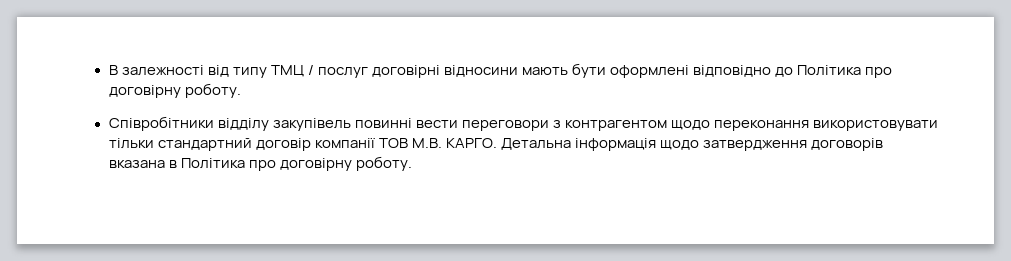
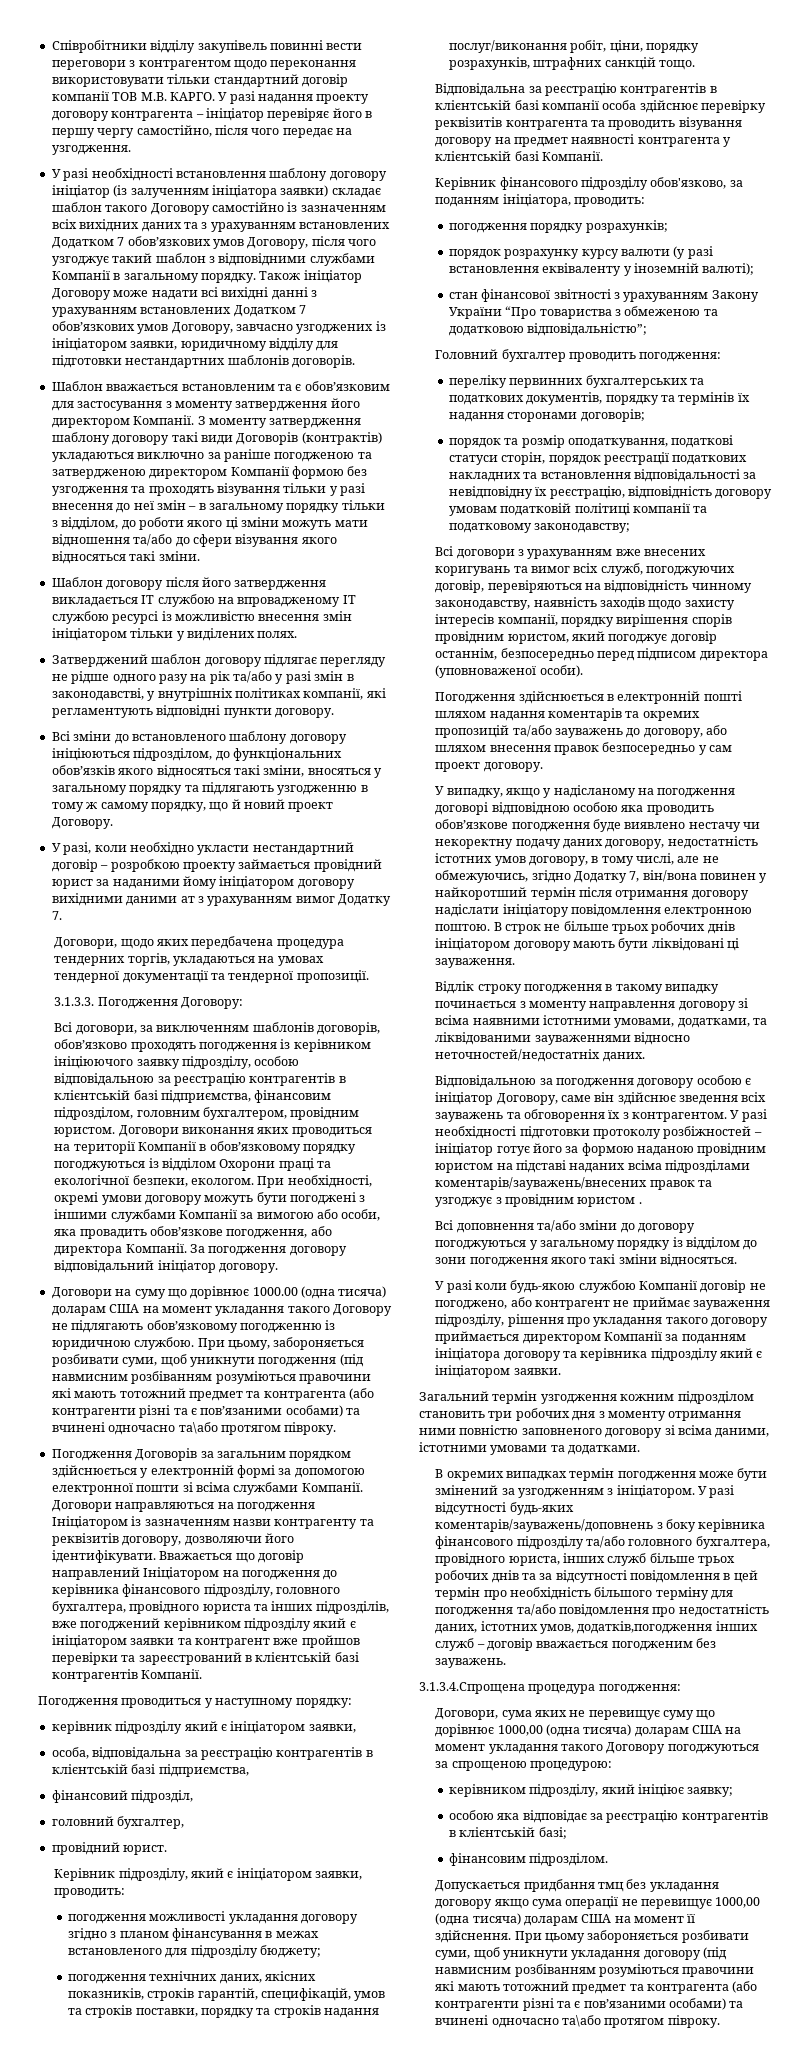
[108,63,893,78] [108,83,241,98] В залежності від типу ТМЦ / послуг договірні відносини мають бути оформлені відповідно до Політика про договірну роботу. // -> (51, 46) none
[500,138,884,151] [108,156,412,171] Детальна інформація щодо затвердження договорів вказана в Політика про договірну роботу. -> [218,91,370,104] [51,108,372,121] [51,125,352,138] [51,145,131,155] [51,168,387,181] [51,185,381,198] [51,202,386,215] [51,219,390,232] [51,236,376,249] [51,253,375,266] [51,270,362,283] [51,287,317,300] [51,305,306,317] [51,321,386,334] [51,338,339,351] [51,355,355,368] [51,381,390,391] [51,398,360,411] [51,415,362,428] [51,432,382,445] [51,449,372,462] [51,466,368,479] [51,483,365,496] [51,500,385,513] [51,517,368,530] [51,534,337,547] [51,551,200,564] [51,577,327,590] [51,594,356,607] [51,611,352,624] [51,628,298,641] [51,654,387,667] [51,671,354,684] [51,688,386,701] [51,705,334,718] [51,731,347,744] [51,748,342,761] [51,765,382,778] [51,782,368,795] [51,799,334,812] [51,817,113,829] [51,842,354,855] [51,859,382,872] [51,876,355,889] [51,893,391,906] [51,911,62,920] [54,936,344,949] [54,953,324,966] [54,970,369,983] [54,997,243,1009] [54,1022,381,1035] [54,1039,371,1052] [54,1056,300,1069] [54,1073,346,1086] [54,1090,332,1103] [54,1107,360,1120] [54,1125,372,1137] [54,1141,357,1154] [54,1158,332,1171] [54,1175,372,1188] [54,1192,366,1205] [54,1209,381,1222] [54,1226,332,1239] [54,1243,347,1256] [54,1260,278,1273] [51,1286,387,1299] [51,1304,392,1316] [51,1320,336,1333] [51,1337,365,1350] [51,1354,364,1367] [51,1371,371,1384] [51,1388,374,1401] [51,1405,360,1418] [51,1422,337,1435] [51,1448,352,1461] [51,1465,365,1478] [51,1482,363,1495] [51,1500,315,1512] [51,1516,374,1529] [51,1533,294,1546] [51,1550,304,1563] [51,1567,338,1580] [51,1584,340,1597] [51,1601,389,1614] [51,1618,356,1631] [51,1635,360,1648] [51,1652,359,1665] [51,1669,203,1682] [38,1696,352,1708] [51,1721,356,1734] [51,1747,373,1760] [51,1764,249,1777] [51,1790,194,1803] [51,1816,185,1829] [51,1842,168,1855] [54,1868,363,1881] [54,1888,126,1898] [67,1911,359,1924] [67,1928,319,1941] [67,1945,322,1958] [67,1971,317,1984] [67,1988,386,2001] [67,2005,380,2018] [448,40,700,53] [448,57,696,70] [435,83,717,96] [435,100,767,113] [435,117,742,130] [435,134,732,147] [435,151,603,161] [435,177,743,190] [435,194,645,207] [448,220,668,233] [448,246,713,259] [448,263,755,276] [448,289,759,302] [448,306,718,319] [448,323,648,336] [435,349,722,362] [448,375,705,388] [448,392,750,405] [448,409,645,422] [448,435,734,448] [448,452,748,465] [448,469,757,482] [448,486,773,499] [448,503,708,516] [448,523,631,533] [435,546,707,559] [435,563,736,576] [435,580,752,593] [435,597,735,610] [435,614,732,627] [435,631,717,644] [435,648,768,661] [435,665,583,678] [435,691,742,704] [435,708,700,721] [435,725,728,738] [435,742,733,755] [435,762,543,772] [435,785,736,798] [435,802,714,815] [435,819,761,832] [435,836,758,849] [435,853,719,866] [435,870,768,883] [435,887,749,900] [435,904,753,917] [435,921,735,934] [435,938,740,951] [435,958,516,968] [435,981,720,994] [435,998,749,1011] [435,1015,768,1028] [435,1032,690,1045] [435,1049,645,1062] [435,1075,752,1088] [435,1092,767,1105] [435,1109,767,1122] [435,1126,762,1139] [435,1143,767,1156] [435,1160,751,1173] [435,1177,712,1190] [435,1194,642,1207] [435,1220,696,1233] [435,1237,758,1250] [435,1254,738,1267] [435,1280,766,1293] [435,1297,771,1310] [435,1314,769,1327] [435,1331,746,1344] [435,1348,763,1361] [435,1365,561,1378] [419,1391,754,1404] [419,1408,742,1421] [419,1425,770,1438] [419,1442,641,1455] [435,1468,768,1481] [435,1485,735,1498] [435,1502,574,1515] [435,1519,766,1532] [435,1536,770,1549] [435,1553,736,1566] [435,1570,758,1583] [435,1587,734,1600] [435,1604,769,1617] [435,1621,758,1634] [435,1638,717,1651] [435,1658,507,1668] [419,1682,681,1694] [435,1708,716,1720] [435,1724,742,1737] [435,1742,759,1754] [435,1761,612,1771] [448,1784,734,1797] [448,1810,768,1823] [448,1827,567,1839] [448,1853,609,1866] [435,1879,719,1892] [435,1896,761,1909] [435,1913,696,1926] [435,1930,749,1943] [435,1947,728,1960] [435,1964,755,1977] [435,1981,758,1994] [435,1998,744,2011] [435,2015,720,2028] У разі надання проекту договору контрагента – ініціатор перевіряє його в першу чергу самостійно, після чого передає на узгодження. // У разі необхідності встановлення шаблону договору ініціатор (із залученням ініціатора заявки) складає шаблон такого Договору самостійно із зазначенням всіх вихідних даних та з урахуванням встановлених Додатком 7 обов’язкових умов Договору, після чого узгоджує такий шаблон з відповідними службами Компанії в загальному порядку. Також ініціатор Договору може надати всі вихідні данні з урахуванням встановлених Додатком 7 обов’язкових умов Договору, завчасно узгоджених із ініціатором заявки, юридичному відділу для підготовки нестандартних шаблонів договорів. // Шаблон вважається встановленим та є обов’язковим для застосування з моменту затвердження його директором Компанії. З моменту затвердження шаблону договору такі види Договорів (контрактів) укладаються виключно за раніше погодженою та затвердженою директором Компанії формою без узгодження та проходять візування тільки у разі внесення до неї змін – в загальному порядку тільки з відділом, до роботи якого ці зміни можуть мати відношення та/або до сфери візування якого відносяться такі зміни. // Шаблон договору після його затвердження викладається ІТ службою на впровадженому ІТ службою ресурсі із можливістю внесення змін ініціатором тільки у виділених полях. // Затверджений шаблон договору підлягає перегляду не рідше одного разу на рік та/або у разі змін в законодавстві, у внутрішніх політиках компанії, які регламентують відповідні пункти договору. // Всі зміни до встановленого шаблону договору ініціюються підрозділом, до функціональних обов’язків якого відносяться такі зміни, вносяться у загальному порядку та підлягають узгодженню в тому ж самому порядку, що й новий проект Договору. // У разі, коли необхідно укласти нестандартний договір – розробкою проекту займається провідний юрист за наданими йому ініціатором договору вихідними даними ат з урахуванням вимог Додатку 7. // Договори, щодо яких передбачена процедура тендерних торгів, укладаються на умовах тендерної документації та тендерної пропозиції. // 3.1.3.3. Погодження Договору: // Всі договори, за виключенням шаблонів договорів, обов’язково проходять погодження із керівником ініціюючого заявку підрозділу, особою відповідальною за реєстрацію контрагентів в клієнтській базі підприємства, фінансовим підрозділом, головним бухгалтером, провідним юристом. Договори виконання яких проводиться на території Компанії в обов’язковому порядку погоджуються із відділом Охорони праці та екологічної безпеки, екологом. При необхідності, окремі умови договору можуть бути погоджені з іншими службами Компанії за вимогою або особи, яка провадить обов’язкове погодження, або директора Компанії. За погодження договору відповідальний ініціатор договору. // Договори на суму що дорівнює 1000.00 (одна тисяча) доларам США на момент укладання такого Договору не підлягають обов’язковому погодженню із юридичною службою. При цьому, забороняється розбивати суми, щоб уникнути погодження (під навмисним розбіванням розуміються правочини які мають тотожний предмет та контрагента (або контрагенти різні та є пов’язаними особами) та вчинені одночасно та\або протягом півроку. // Погодження Договорів за загальним порядком здійснюється у електронній формі за допомогою електронної пошти зі всіма службами Компанії. Договори направляються на погодження Ініціатором із зазначенням назви контрагенту та реквізитів договору, дозволяючи його ідентифікувати. Вважається що договір направлений Ініціатором на погодження до керівника фінансового підрозділу, головного бухгалтера, провідного юриста та інших підрозділів, вже погоджений керівником підрозділу який є ініціатором заявки та контрагент вже пройшов перевірки та зареєстрований в клієнтській базі контрагентів Компанії. // Погодження проводиться у наступному порядку: // керівник підрозділу який є ініціатором заявки, // особа, відповідальна за реєстрацію контрагентів в клієнтській базі підприємства, // фінансовий підрозділ, // головний бухгалтер, // провідний юрист. // Керівник підрозділу, який є ініціатором заявки, проводить: // погодження можливості укладання договору згідно з планом фінансування в межах встановленого для підрозділу бюджету; // погодження технічних даних, якісних показників, строків гарантій, специфікацій, умов та строків поставки, порядку та строків надання послуг/виконання робіт, ціни, порядку розрахунків, штрафних санкцій тощо. // Відповідальна за реєстрацію контрагентів в клієнтській базі компанії особа здійснює перевірку реквізитів контрагента та проводить візування договору на предмет наявності контрагента у клієнтській базі Компанії. // Керівник фінансового підрозділу обов'язково, за поданням ініціатора, проводить: // погодження порядку розрахунків; // порядок розрахунку курсу валюти (у разі встановлення еквіваленту у іноземній валюті); // стан фінансової звітності з урахуванням Закону України “Про товариства з обмеженою та додатковою відповідальністю”; // Головний бухгалтер проводить погодження: // переліку первинних бухгалтерських та податкових документів, порядку та термінів їх надання сторонами договорів; // порядок та розмір оподаткування, податкові статуси сторін, порядок реєстрації податкових накладних та встановлення відповідальності за невідповідну їх реєстрацію, відповідність договору умовам податковій політиці компанії та податковому законодавству; // Всі договори з урахуванням вже внесених коригувань та вимог всіх служб, погоджуючих договір, перевіряються на відповідність чинному законодавству, наявність заходів щодо захисту інтересів компанії, порядку вирішення спорів провідним юристом, який погоджує договір останнім, безпосередньо перед підписом директора (уповноваженої особи). // Погодження здійснюється в електронній пошті шляхом надання коментарів та окремих пропозицій та/або зауважень до договору, або шляхом внесення правок безпосередньо у сам проект договору. // У випадку, якщо у надісланому на погодження договорі відповідною особою яка проводить обов’язкове погодження буде виявлено нестачу чи некоректну подачу даних договору, недостатність істотних умов договору, в тому числі, але не обмежуючись, згідно Додатку 7, він/вона повинен у найкоротший термін після отримання договору надіслати ініціатору повідомлення електронною поштою. В строк не більше трьох робочих днів ініціатором договору мають бути ліквідовані ці зауваження. // Відлік строку погодження в такому випадку починається з моменту направлення договору зі всіма наявними істотними умовами, додатками, та ліквідованими зауваженнями відносно неточностей/недостатніх даних. // Відповідальною за погодження договору особою є ініціатор Договору, саме він здійснює зведення всіх зауважень та обговорення їх з контрагентом. У разі необхідності підготовки протоколу розбіжностей – ініціатор готує його за формою наданою провідним юристом на підставі наданих всіма підрозділами коментарів/зауважень/внесених правок та узгоджує з провідним юристом . // Всі доповнення та/або зміни до договору погоджуються у загальному порядку із відділом до зони погодження якого такі зміни відносяться. // У разі коли будь-якою службою Компанії договір не погоджено, або контрагент не приймає зауваження підрозділу, рішення про укладання такого договору приймається директором Компанії за поданням ініціатора договору та керівника підрозділу який є ініціатором заявки. // Загальний термін узгодження кожним підрозділом становить три робочих дня з моменту отримання ними повністю заповненого договору зі всіма даними, істотними умовами та додатками. // В окремих випадках термін погодження може бути змінений за узгодженням з ініціатором. У разі відсутності будь-яких коментарів/зауважень/доповнень з боку керівника фінансового підрозділу та/або головного бухгалтера, провідного юриста, інших служб більше трьох робочих днів та за відсутності повідомлення в цей термін про необхідність більшого терміну для погодження та/або повідомлення про недостатність даних, істотних умов, додатків,погодження інших служб – договір вважається погодженим без зауважень. // 3.1.3.4.Спрощена процедура погодження: // Договори, сума яких не перевищує суму що дорівнює 1000,00 (одна тисяча) доларам США на момент укладання такого Договору погоджуються за спрощеною процедурою: // керівником підрозділу, який ініціює заявку; // особою яка відповідає за реєстрацію контрагентів в клієнтській базі; // фінансовим підрозділом. // Допускається придбання тмц без укладання договору якщо сума операції не перевищує 1000,00 (одна тисяча) доларам США на момент її здійснення. При цьому забороняється розбивати суми, щоб уникнути укладання договору (під навмисним розбіванням розуміються правочини які мають тотожний предмет та контрагента (або контрагенти різні та є пов’язаними особами) та вчинені одночасно та\або протягом півроку.

